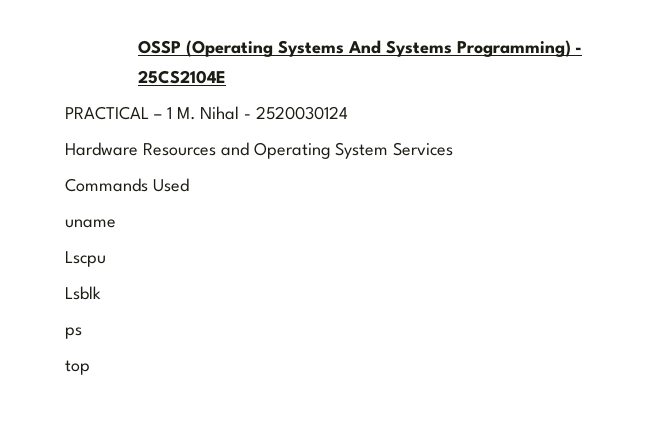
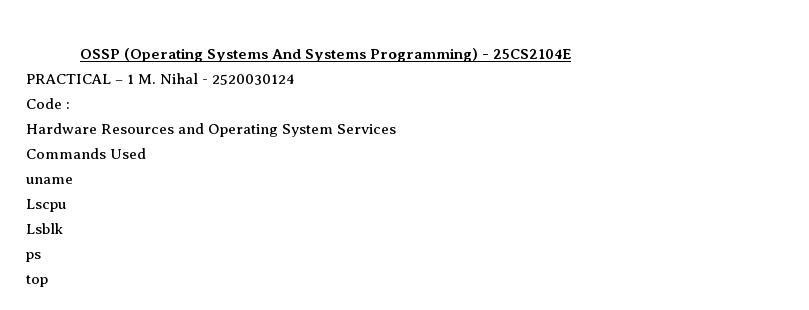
(349, 113) none -> [26,98,71,109] // Code :

